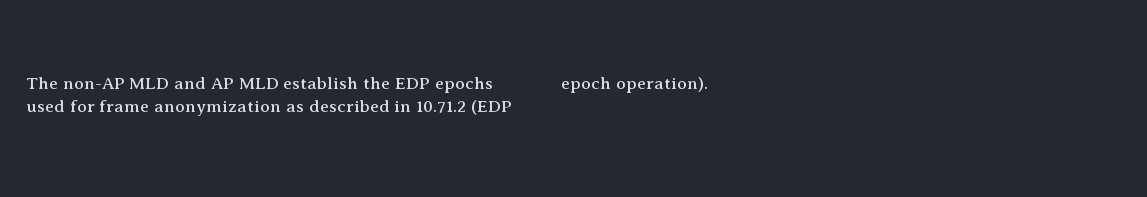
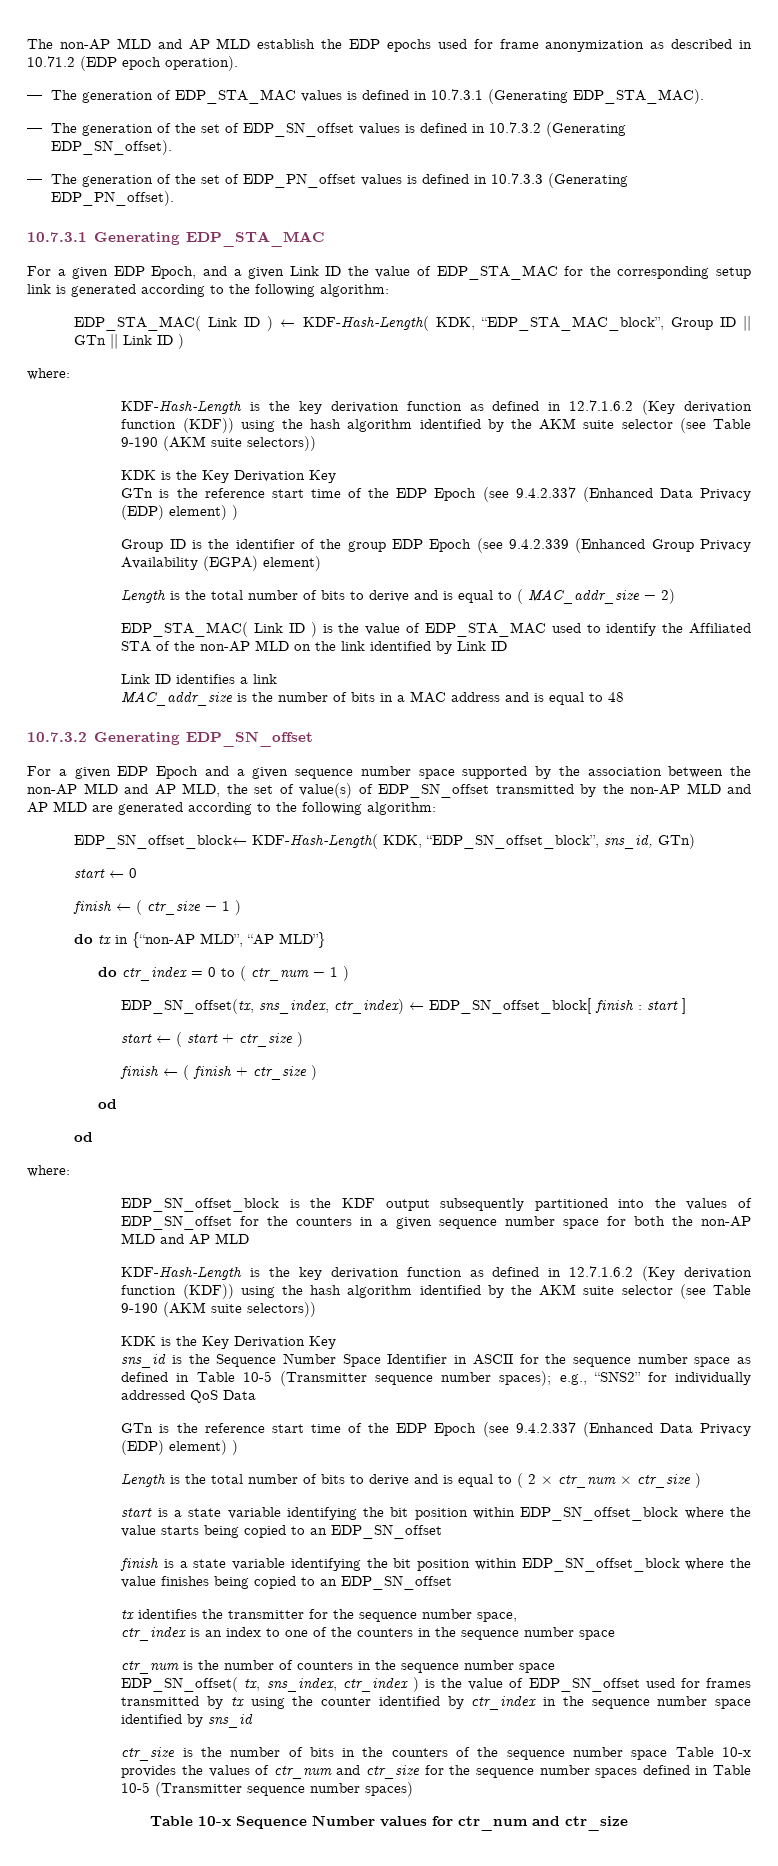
(708, 85) none -> [27,89,704,104] [27,122,626,137] [50,140,172,155] [27,173,628,188] [50,191,174,206] [27,231,325,247] [27,265,751,280] [27,284,389,297] [74,315,751,331] [74,333,185,349] [27,368,70,380] [121,400,752,415] [121,418,752,433] [121,436,317,451] [121,470,337,483] [121,487,752,502] [121,505,239,520] [121,538,751,553] [121,556,322,571] [121,589,676,604] [121,622,752,637] [121,640,508,654] [121,674,278,684] [121,691,625,706] [27,731,314,747] [27,766,751,779] [27,783,751,798] [27,801,436,815] [74,834,696,849] [74,868,138,878] [73,900,242,915] [74,932,327,948] [97,966,349,981] [121,998,687,1014] [121,1032,304,1047] [120,1065,318,1080] [97,1099,117,1109] [74,1132,94,1142] [27,1165,70,1177] [121,1197,753,1212] [121,1215,751,1230] [121,1233,250,1245] [121,1266,752,1281] [121,1284,752,1299] [121,1302,317,1317] [121,1336,337,1349] [121,1353,751,1368] [121,1371,751,1386] [121,1390,257,1403] [121,1422,752,1437] [121,1440,239,1455] [121,1473,702,1488] [121,1506,752,1521] [121,1524,443,1539] [120,1557,751,1572] [121,1575,453,1590] [121,1609,518,1622] [121,1626,616,1641] [121,1660,556,1674] [121,1677,752,1692] [121,1695,752,1710] [121,1713,254,1728] [121,1747,751,1761] [121,1765,751,1779] [121,1782,414,1797] [150,1815,628,1831] // — The generation of EDP_STA_MAC values is defined in 10.7.3.1 (Generating EDP_STA_MAC). // — The generation of the set of EDP_SN_offset values is defined in 10.7.3.2 (Generating EDP_SN_offset). // — The generation of the set of EDP_PN_offset values is defined in 10.7.3.3 (Generating EDP_PN_offset). // 10.7.3.1 Generating EDP_STA_MAC // For a given EDP Epoch, and a given Link ID the value of EDP_STA_MAC for the corresponding setup link is generated according to the following algorithm: // EDP_STA_MAC( Link ID ) ← KDF-Hash-Length( KDK, “EDP_STA_MAC_block”, Group ID || GTn || Link ID ) // where: // KDF-Hash-Length is the key derivation function as defined in 12.7.1.6.2 (Key derivation function (KDF)) using the hash algorithm identified by the AKM suite selector (see Table 9-190 (AKM suite selectors)) // KDK is the Key Derivation Key // GTn is the reference start time of the EDP Epoch (see 9.4.2.337 (Enhanced Data Privacy (EDP) element) ) // Group ID is the identifier of the group EDP Epoch (see 9.4.2.339 (Enhanced Group Privacy Availability (EGPA) element) // Length is the total number of bits to derive and is equal to ( MAC_addr_size − 2) // EDP_STA_MAC( Link ID ) is the value of EDP_STA_MAC used to identify the Affiliated STA of the non-AP MLD on the link identified by Link ID // Link ID identifies a link // MAC_addr_size is the number of bits in a MAC address and is equal to 48 // 10.7.3.2 Generating EDP_SN_offset // For a given EDP Epoch and a given sequence number space supported by the association between the non-AP MLD and AP MLD, the set of value(s) of EDP_SN_offset transmitted by the non-AP MLD and AP MLD are generated according to the following algorithm: // EDP_SN_offset_block← KDF-Hash-Length( KDK, “EDP_SN_offset_block”, sns_id, GTn) // start ← 0 // finish ← ( ctr_size − 1 ) // do tx in {“non-AP MLD”, “AP MLD”} // do ctr_index = 0 to ( ctr_num − 1 ) // EDP_SN_offset(tx, sns_index, ctr_index) ← EDP_SN_offset_block[ finish : start ] // start ← ( start + ctr_size ) // finish ← ( finish + ctr_size ) // od // od // where: // EDP_SN_offset_block is the KDF output subsequently partitioned into the values of EDP_SN_offset for the counters in a given sequence number space for both the non-AP MLD and AP MLD // KDF-Hash-Length is the key derivation function as defined in 12.7.1.6.2 (Key derivation function (KDF)) using the hash algorithm identified by the AKM suite selector (see Table 9-190 (AKM suite selectors)) // KDK is the Key Derivation Key // sns_id is the Sequence Number Space Identifier in ASCII for the sequence number space as defined in Table 10-5 (Transmitter sequence number spaces); e.g., “SNS2” for individually addressed QoS Data // GTn is the reference start time of the EDP Epoch (see 9.4.2.337 (Enhanced Data Privacy (EDP) element) ) // Length is the total number of bits to derive and is equal to ( 2 × ctr_num × ctr_size ) // start is a state variable identifying the bit position within EDP_SN_offset_block where the value starts being copied to an EDP_SN_offset // finish is a state variable identifying the bit position within EDP_SN_offset_block where the value finishes being copied to an EDP_SN_offset // tx identifies the transmitter for the sequence number space, // ctr_index is an index to one of the counters in the sequence number space // ctr_num is the number of counters in the sequence number space // EDP_SN_offset( tx, sns_index, ctr_index ) is the value of EDP_SN_offset used for frames transmitted by tx using the counter identified by ctr_index in the sequence number space identified by sns_id // ctr_size is the number of bits in the counters of the sequence number space Table 10-x provides the values of ctr_num and ctr_size for the sequence number spaces defined in Table 10-5 (Transmitter sequence number spaces) // Table 10-x Sequence Number values for ctr_num and ctr_size

